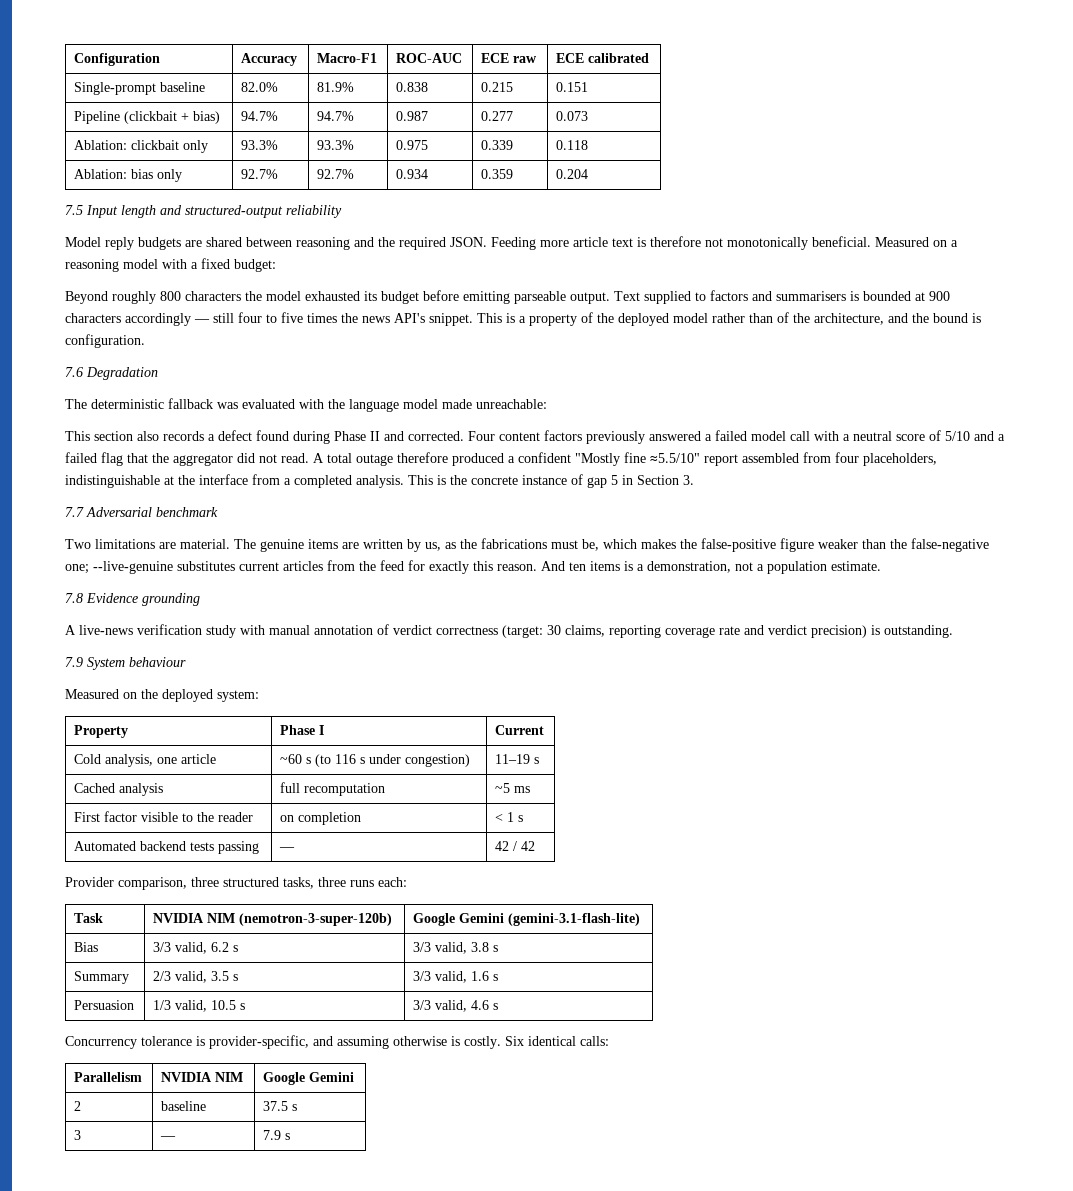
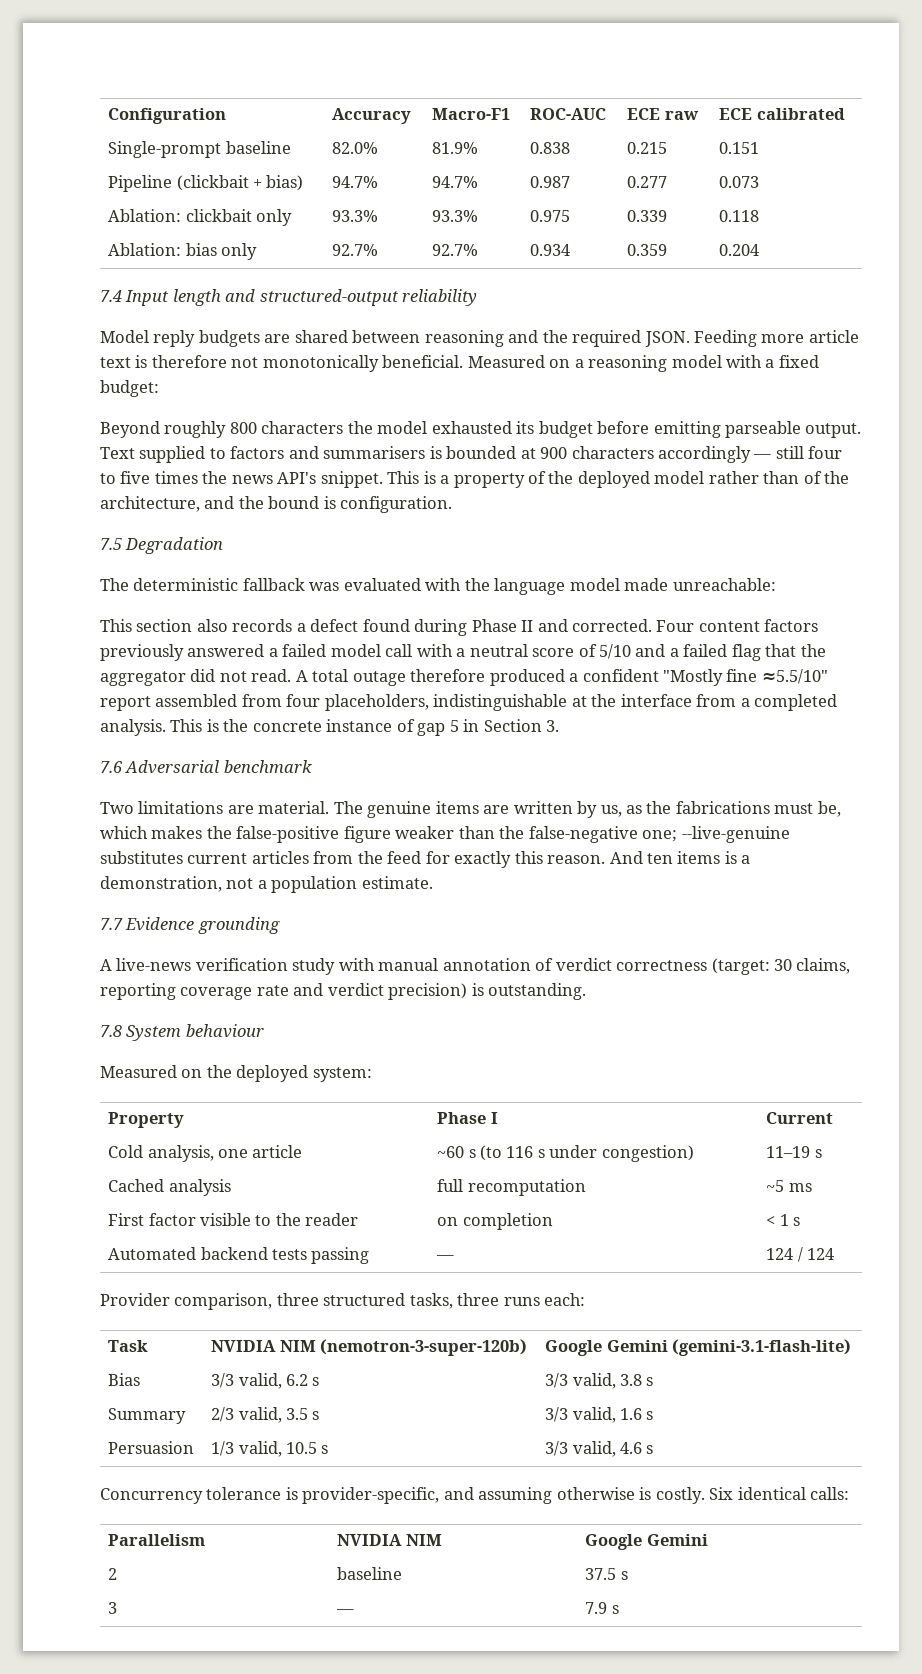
[65,205,83,215] 7.5 -> [100,290,122,302] 7.4
[65,367,83,377] 7.6 -> [100,538,122,550] 7.5
[65,507,84,517] 7.7 -> [100,761,123,773] 7.6
[65,593,83,603] 7.8 -> [100,918,123,930] 7.7
[65,657,83,667] 7.9 -> [100,1025,122,1037] 7.8
[495,841,536,851] 42 / 42 -> [766,1247,835,1262] 124 / 124

